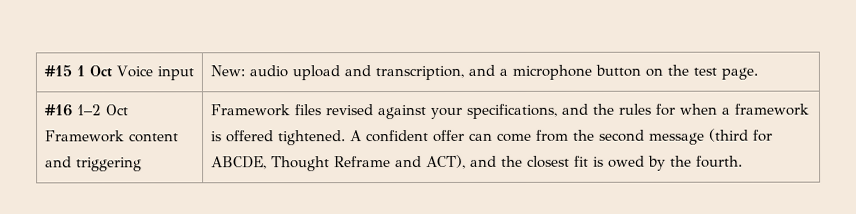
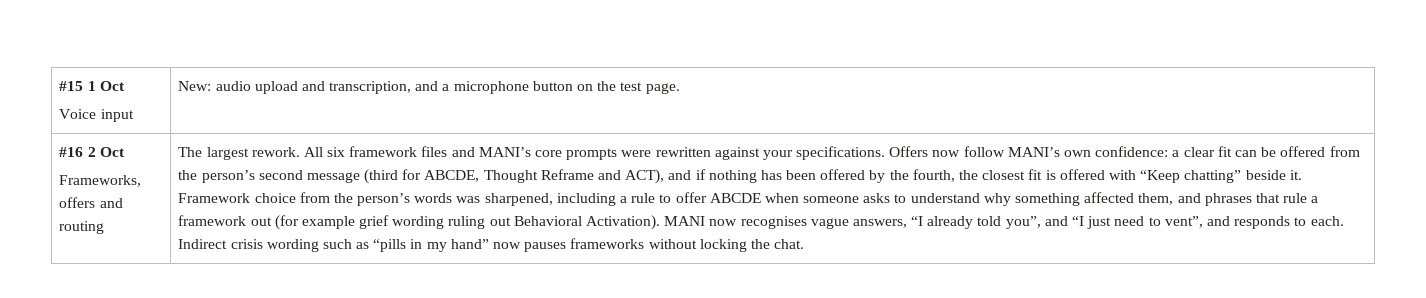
(112, 71) none -> (125, 86) //
[75,104,129,116] [44,130,179,143] [44,156,142,172] [209,103,810,120] [210,129,595,146] 1–2 Oct Framework content and triggering | Framework files revised against your specifications, and the rules for when a framework is offered tightened. A confident offer can come from the -> [87,147,125,157] [59,175,142,187] [59,197,123,208] [59,221,105,234] [178,146,1360,160] [178,170,255,183] 2 Oct // Frameworks, offers and routing | The largest rework. All six framework files and MANI’s core prompts were rewritten against your specifications. Offers now follow MANI’s own confidence: a clear fit can be offered from the person’s
[500,155,743,171] the closest fit is owed by the fourth. -> [695,169,1302,183] [178,192,1319,206] [178,215,1344,230] [178,238,805,252] if nothing has been offered by the fourth, the closest fit is offered with “Keep chatting” beside it. Framework choice from the person’s words was sharpened, including a rule to offer ABCDE when someone asks to understand why something affected them, and phrases that rule a framework out (for example grief wording ruling out Behavioral Activation). MANI now recognises vague answers, “I already told you”, and “I just need to vent”, and responds to each. Indirect crisis wording such as “pills in my hand” now pauses frameworks without locking the chat.

